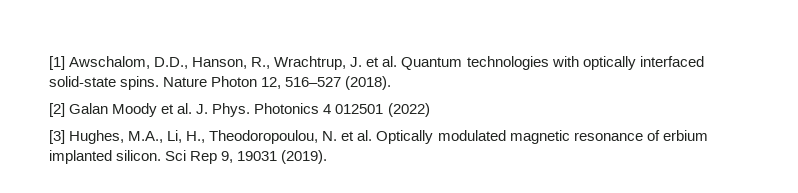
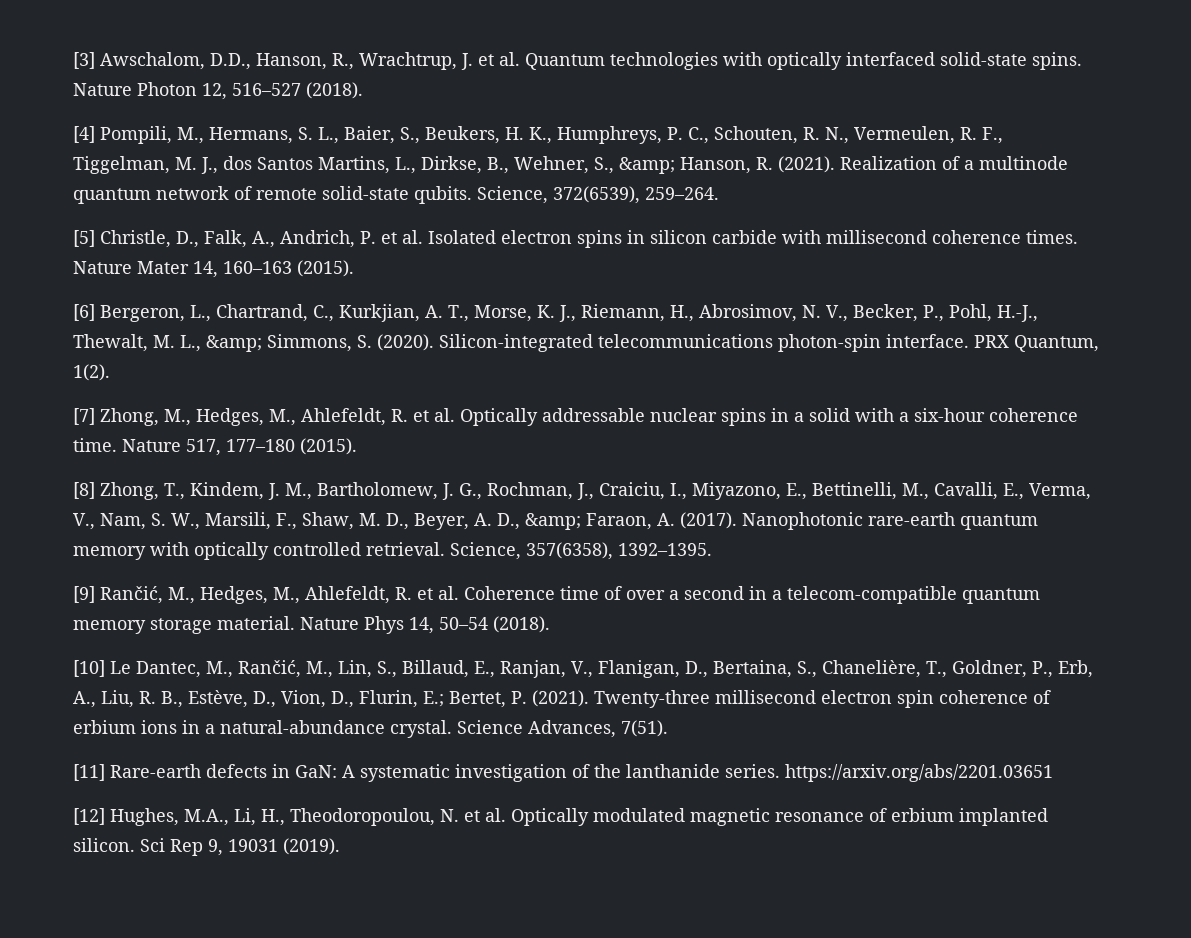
[49,56,65,70] [1] -> [73,52,95,69] [3]
[49,103,430,117] [49,130,65,144] [2] Galan Moody et al. J. Phys. Photonics 4 012501 (2022) // [3] -> [73,126,1003,144] [73,156,1068,174] [73,186,719,204] [73,230,1078,248] [73,260,354,278] [73,304,1038,322] [73,334,1099,352] [73,364,110,381] [73,408,1078,426] [73,438,357,456] [73,482,1091,500] [73,512,1038,530] [73,542,712,560] [73,586,1040,604] [73,616,550,634] [73,660,1093,678] [73,690,1051,708] [73,720,668,738] [73,764,1053,782] [73,808,105,825] [4] Pompili, M., Hermans, S. L., Baier, S., Beukers, H. K., Humphreys, P. C., Schouten, R. N., Vermeulen, R. F., Tiggelman, M. J., dos Santos Martins, L., Dirkse, B., Wehner, S., &amp; Hanson, R. (2021). Realization of a multinode quantum network of remote solid-state qubits. Science, 372(6539), 259–264. // [5] Christle, D., Falk, A., Andrich, P. et al. Isolated electron spins in silicon carbide with millisecond coherence times. Nature Mater 14, 160–163 (2015). // [6] Bergeron, L., Chartrand, C., Kurkjian, A. T., Morse, K. J., Riemann, H., Abrosimov, N. V., Becker, P., Pohl, H.-J., Thewalt, M. L., &amp; Simmons, S. (2020). Silicon-integrated telecommunications photon-spin interface. PRX Quantum, 1(2). // [7] Zhong, M., Hedges, M., Ahlefeldt, R. et al. Optically addressable nuclear spins in a solid with a six-hour coherence time. Nature 517, 177–180 (2015). // [8] Zhong, T., Kindem, J. M., Bartholomew, J. G., Rochman, J., Craiciu, I., Miyazono, E., Bettinelli, M., Cavalli, E., Verma, V., Nam, S. W., Marsili, F., Shaw, M. D., Beyer, A. D., &amp; Faraon, A. (2017). Nanophotonic rare-earth quantum memory with optically controlled retrieval. Science, 357(6358), 1392–1395. // [9] Rančić, M., Hedges, M., Ahlefeldt, R. et al. Coherence time of over a second in a telecom-compatible quantum memory storage material. Nature Phys 14, 50–54 (2018). // [10] Le Dantec, M., Rančić, M., Lin, S., Billaud, E., Ranjan, V., Flanigan, D., Bertaina, S., Chanelière, T., Goldner, P., Erb, A., Liu, R. B., Estève, D., Vion, D., Flurin, E.; Bertet, P. (2021). Twenty-three millisecond electron spin coherence of erbium ions in a natural-abundance crystal. Science Advances, 7(51). // [11] Rare-earth defects in GaN: A systematic investigation of the lanthanide series. https://arxiv.org/abs/2201.03651 // [12]

